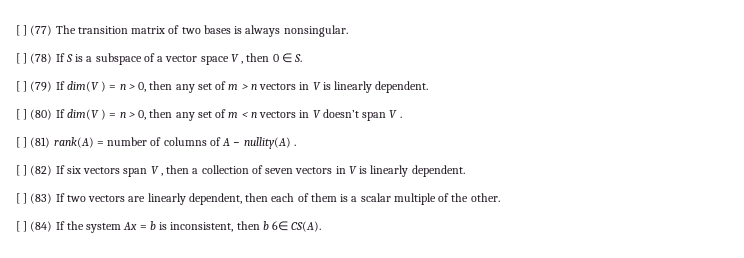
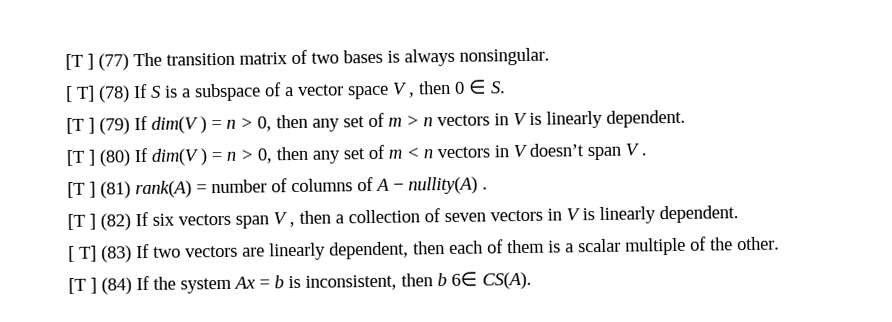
[16,25,20,36] [ -> [65,53,83,71] [T
[23,53,28,64] ] -> [76,85,95,102] T]
[16,81,20,92] [ -> [66,117,84,135] [T
[16,109,20,120] [ -> [66,149,85,167] [T
[16,137,20,148] [ -> [67,181,85,199] [T
[16,165,20,176] [ -> [67,213,85,231] [T
[23,193,28,204] ] -> [79,245,97,262] T]
[16,221,20,232] [ -> [68,277,86,295] [T

